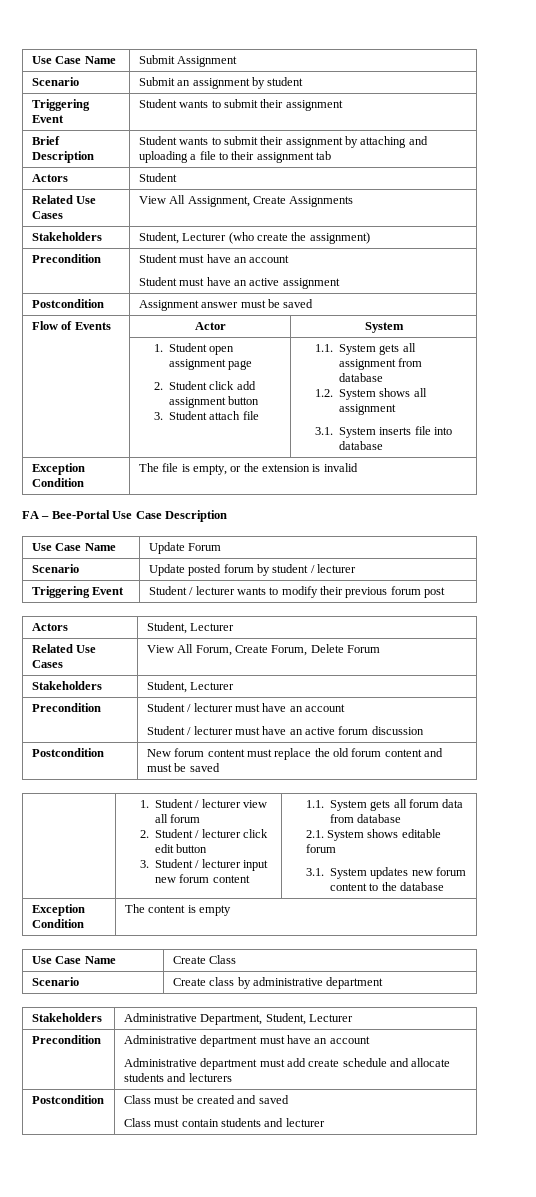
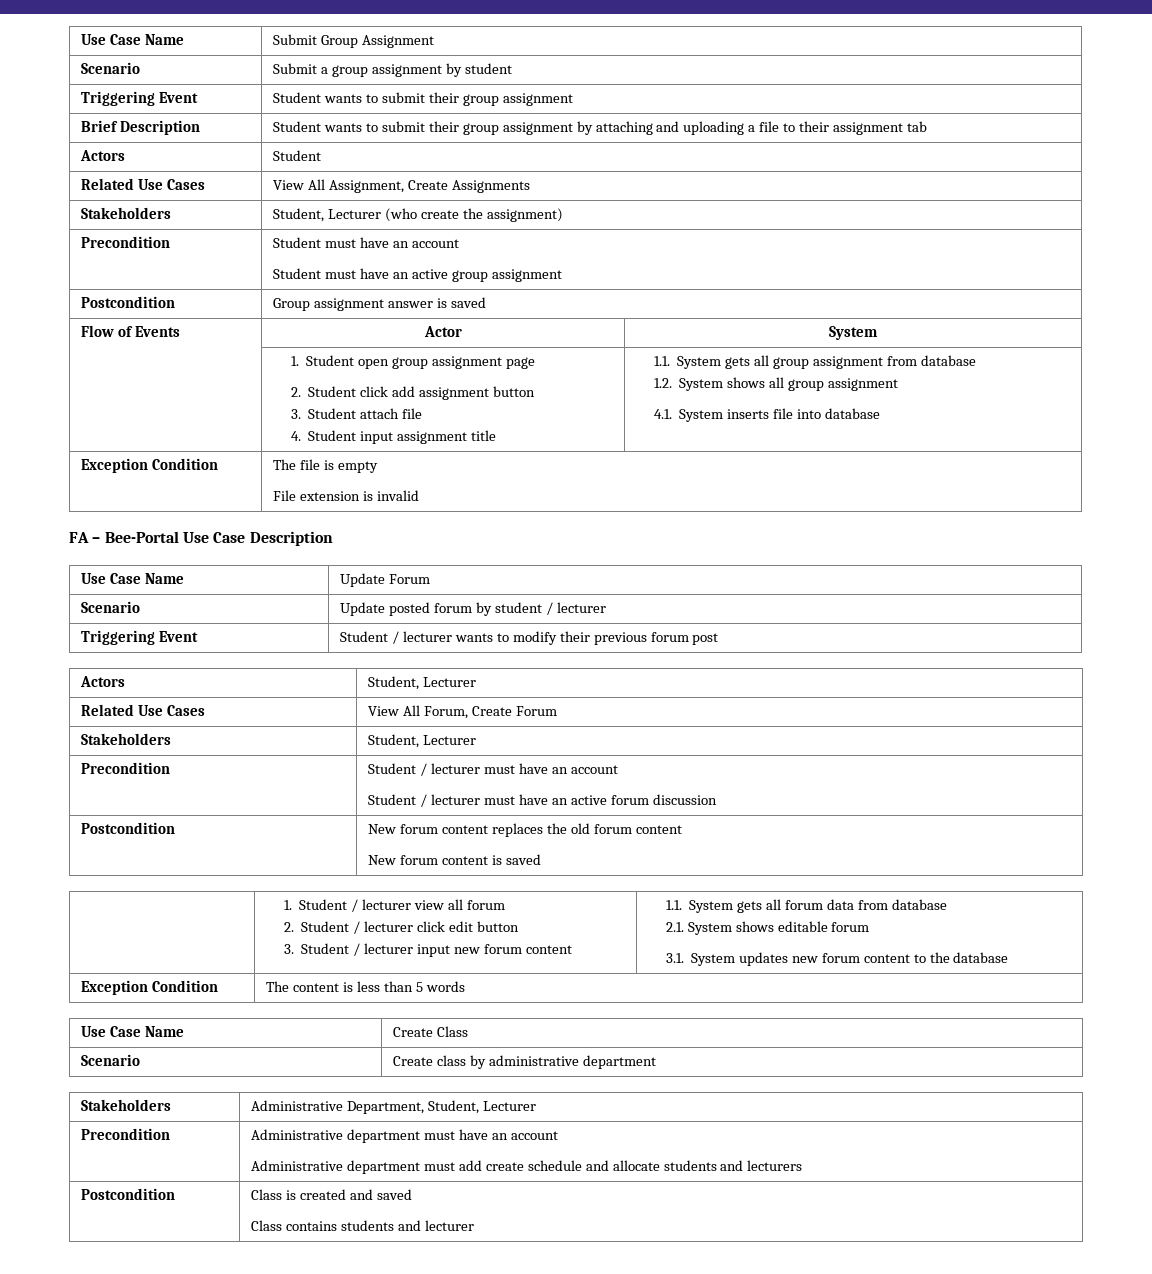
(175, 59) none -> [321,35,359,48] Group
[177,80,191,86] an -> [321,65,369,77] a group
(284, 103) none -> [462,94,499,106] group
(284, 140) none -> [462,123,499,135] group
(280, 282) none -> [451,270,488,282] group
[138,299,280,311] Assignment answer must be -> [273,298,447,311] Group assignment answer is
(235, 350) none -> [391,357,428,369] group
[314,343,416,355] | 1.1. System gets all -> [290,430,496,444] [653,355,809,369] // 4. Student input assignment title | 1.1. System gets all group
[338,404,396,415] [314,427,333,435] assignment // 3.1. -> [787,378,898,391] [653,409,672,419] group assignment // 4.1.
[192,463,259,475] empty, or the -> [337,461,378,473] [273,490,297,501] empty // File
[271,644,344,656] Forum, Delete -> (512, 711) none
[246,748,312,760] must replace -> [491,823,543,837] replaces
[424,748,444,757] [146,763,187,772] and must be -> [368,855,502,865] // New forum content is
[198,905,231,916] empty -> [356,981,465,992] less than 5 words
[154,1095,194,1104] must be -> [286,1190,297,1200] is
[154,1119,219,1127] must contain -> [286,1221,338,1231] contains

